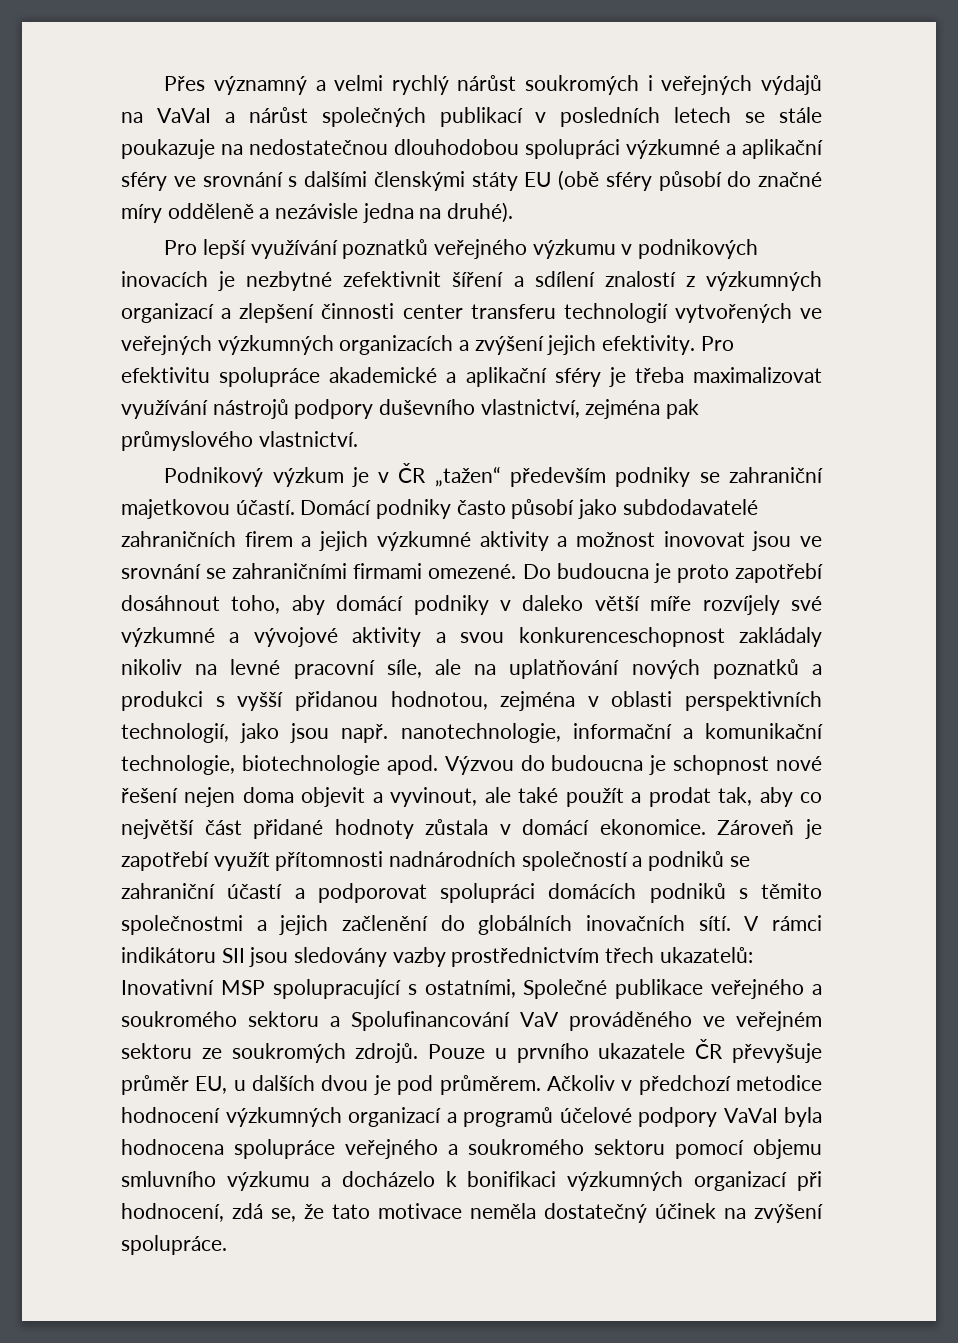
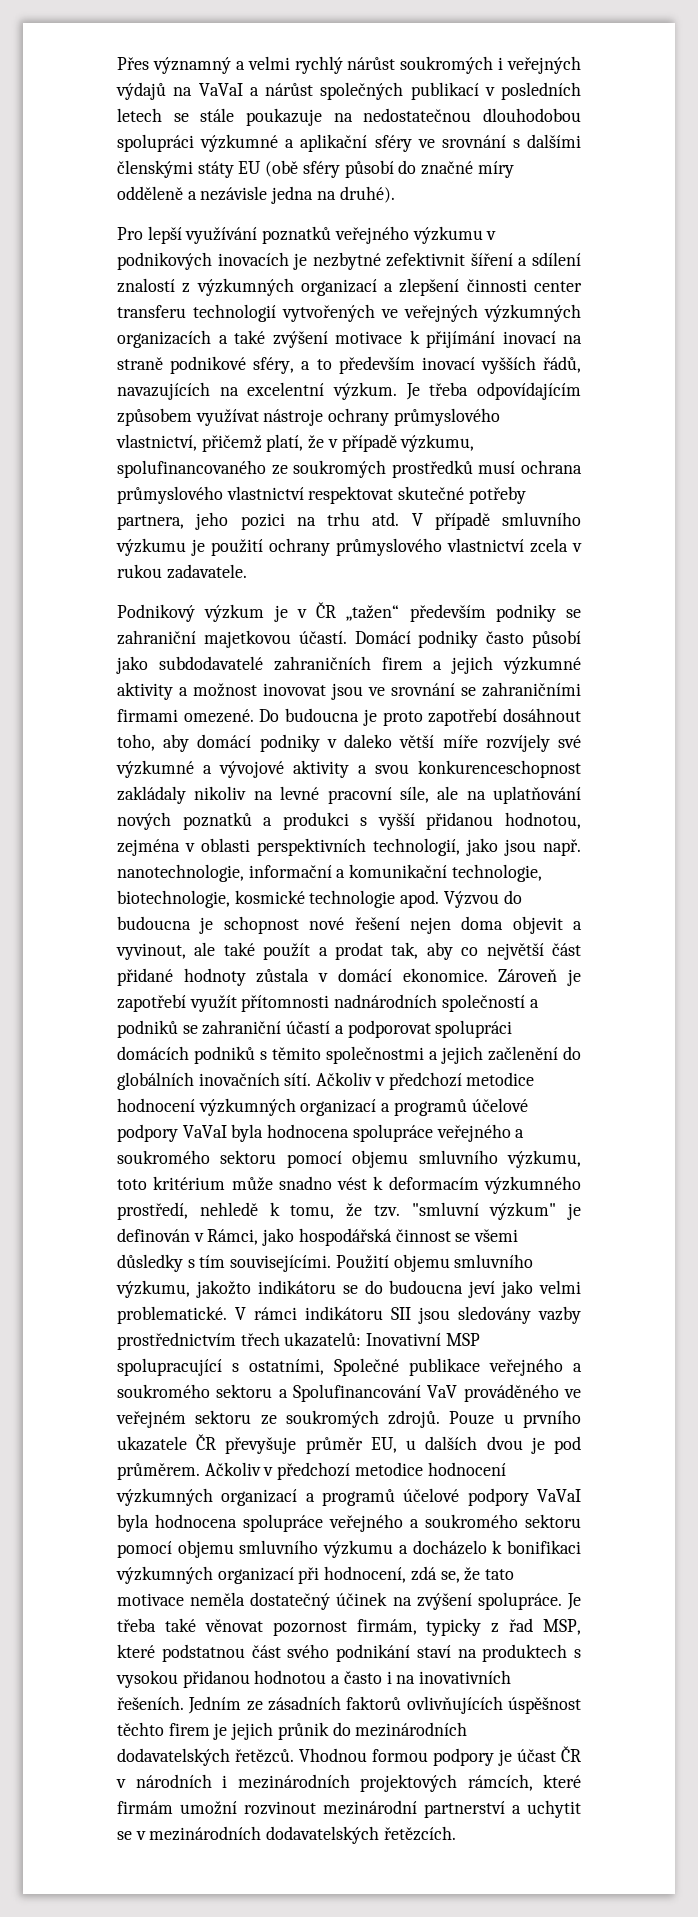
[474,335,734,355] [121,367,822,387] [121,399,700,419] [121,431,358,451] zvýšení jejich efektivity. Pro efektivitu spolupráce akademické a aplikační sféry je třeba maximalizovat využívání nástrojů podpory duševního vlastnictví, zejména pak průmyslového vlastnictví. -> [234,330,582,348] [117,356,581,374] [117,382,581,400] [117,408,500,426] [116,434,475,452] [117,460,582,478] [117,486,526,504] [117,512,581,530] [116,538,582,556] [117,564,247,579] také zvýšení motivace k přijímání inovací na straně podnikové sféry, a to především inovací vyšších řádů, navazujících na excelentní výzkum. Je třeba odpovídajícím způsobem využívat nástroje ochrany průmyslového vlastnictví, přičemž platí, že v případě výzkumu, spolufinancovaného ze soukromých prostředků musí ochrana průmyslového vlastnictví respektovat skutečné potřeby partnera, jeho pozici na trhu atd. V případě smluvního výzkumu je použití ochrany průmyslového vlastnictví zcela v rukou zadavatele.
[241,755,380,775] biotechnologie -> [117,890,396,908] biotechnologie, kosmické technologie
(731, 923) none -> [316,1072,535,1090] [117,1098,528,1116] [117,1124,525,1142] [117,1150,581,1168] [117,1176,581,1194] [117,1202,581,1220] [117,1228,519,1246] [117,1254,534,1272] [116,1280,581,1298] [117,1306,227,1324] Ačkoliv v předchozí metodice hodnocení výzkumných organizací a programů účelové podpory VaVaI byla hodnocena spolupráce veřejného a soukromého sektoru pomocí objemu smluvního výzkumu, toto kritérium může snadno vést k deformacím výzkumného prostředí, nehledě k tomu, že tzv. "smluvní výzkum" je definován v Rámci, jako hospodářská činnost se všemi důsledky s tím souvisejícími. Použití objemu smluvního výzkumu, jakožto indikátoru se do budoucna jeví jako velmi problematické.
(227, 1245) none -> [567,1593,582,1610] [117,1618,581,1636] [117,1644,581,1662] [116,1670,512,1688] [117,1696,581,1714] [117,1722,468,1740] [117,1746,581,1766] [116,1774,581,1792] [117,1800,581,1818] [117,1826,456,1844] Je třeba také věnovat pozornost firmám, typicky z řad MSP, které podstatnou část svého podnikání staví na produktech s vysokou přidanou hodnotou a často i na inovativních řešeních. Jedním ze zásadních faktorů ovlivňujících úspěšnost těchto firem je jejich průnik do mezinárodních dodavatelských řetězců. Vhodnou formou podpory je účast ČR v národních i mezinárodních projektových rámcích, které firmám umožní rozvinout mezinárodní partnerství a uchytit se v mezinárodních dodavatelských řetězcích.

